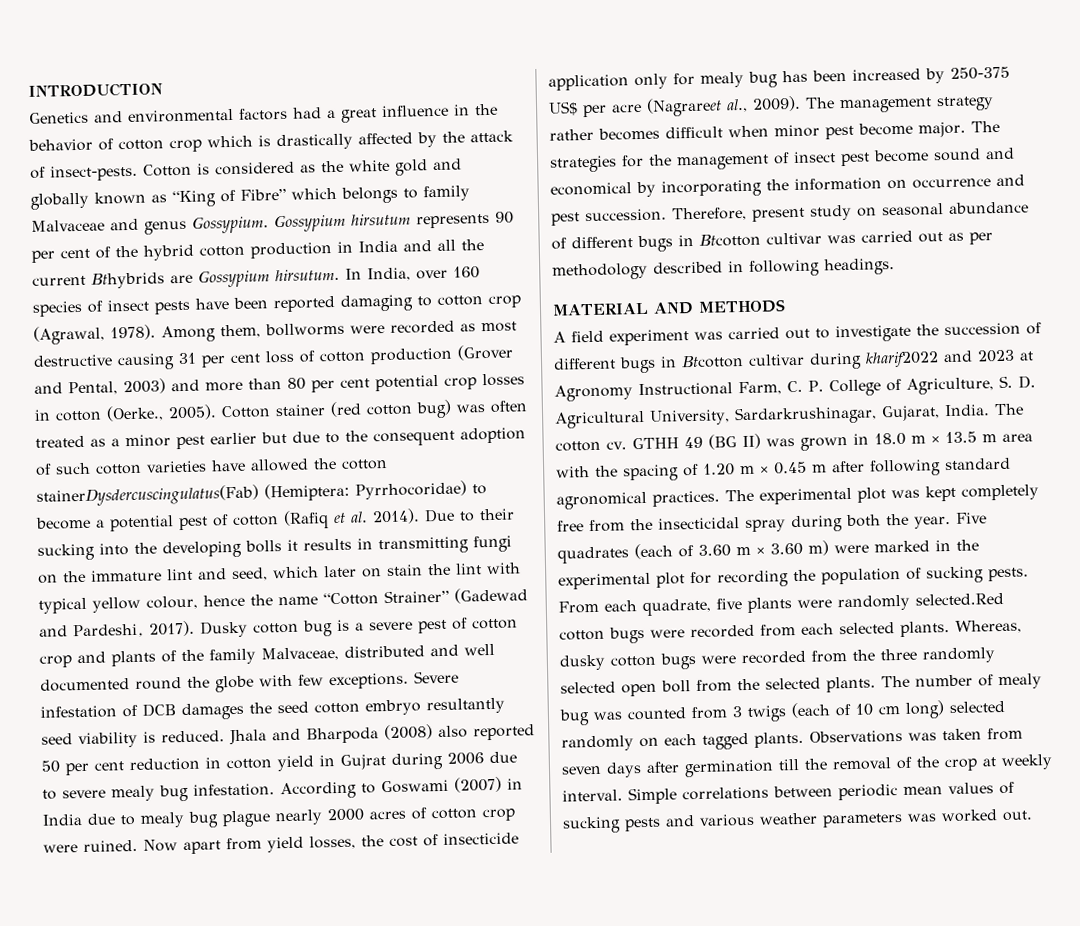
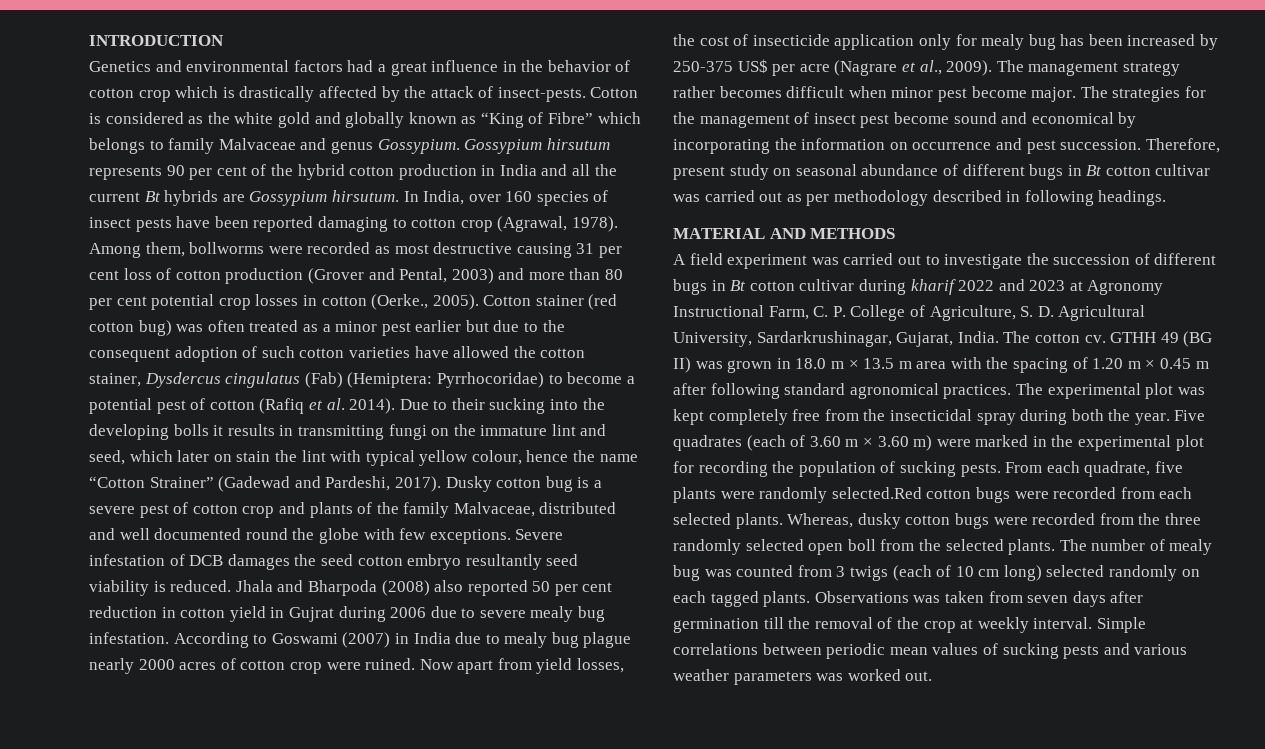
[91,272,165,289] Bthybrids -> [144,190,219,206] Bt hybrids
[36,484,259,507] stainerDysdercuscingulatus(Fab) -> [89,372,343,388] stainer, Dysdercus cingulatus (Fab)
[646,97,722,117] (Nagrareet -> [834,60,916,76] (Nagrare et
[699,233,761,247] Btcotton -> [1086,165,1151,176] Bt cotton
[681,351,939,370] Btcotton cultivar during kharif2022 -> [730,279,995,295] Bt cotton cultivar during kharif 2022

